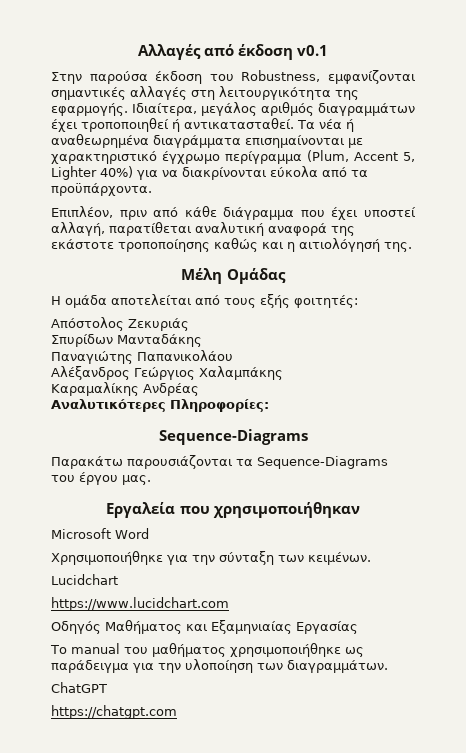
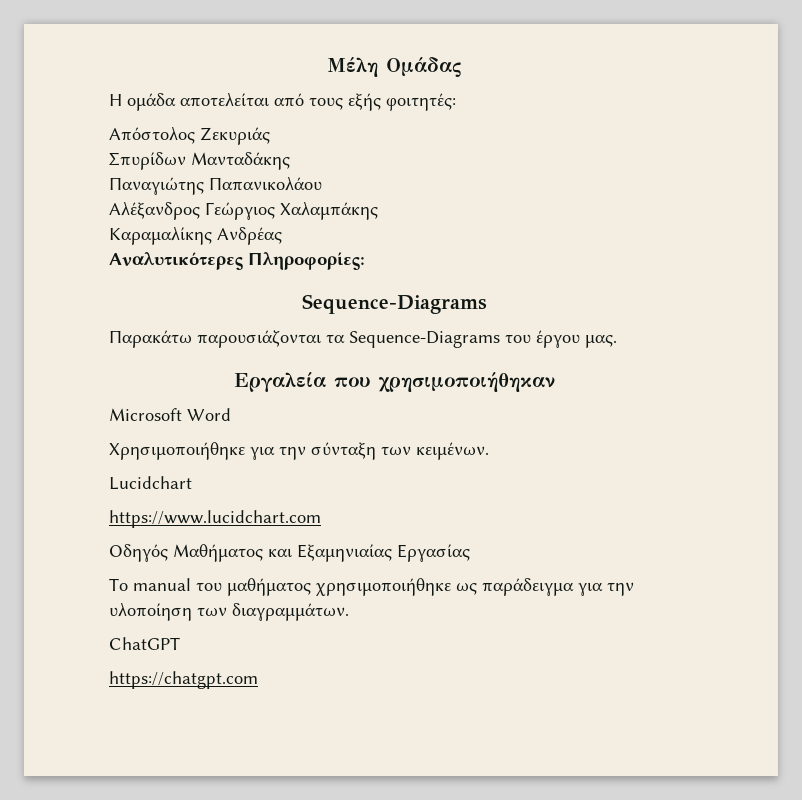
[137,44,329,60] [51,70,415,84] [51,86,359,100] [51,102,415,116] [51,118,354,132] [51,134,363,148] [51,150,415,164] [51,166,368,180] [51,183,152,196] [51,206,416,220] [51,222,355,236] [51,238,412,252] Αλλαγές από έκδοση v0.1 // Στην παρούσα έκδοση του Robustness, εμφανίζονται σημαντικές αλλαγές στη λειτουργικότητα της εφαρμογής. Ιδιαίτερα, μεγάλος αριθμός διαγραμμάτων έχει τροποποιηθεί ή αντικατασταθεί. Τα νέα ή αναθεωρημένα διαγράμματα επισημαίνονται με χαρακτηριστικό έγχρωμο περίγραμμα (Plum, Accent 5, Lighter 40%) για να διακρίνονται εύκολα από τα προϋπάρχοντα. // Επιπλέον, πριν από κάθε διάγραμμα που έχει υποστεί αλλαγή, παρατίθεται αναλυτική αναφορά της εκάστοτε τροποποίησης καθώς και η αιτιολόγησή της. // -> (327, 67) none

